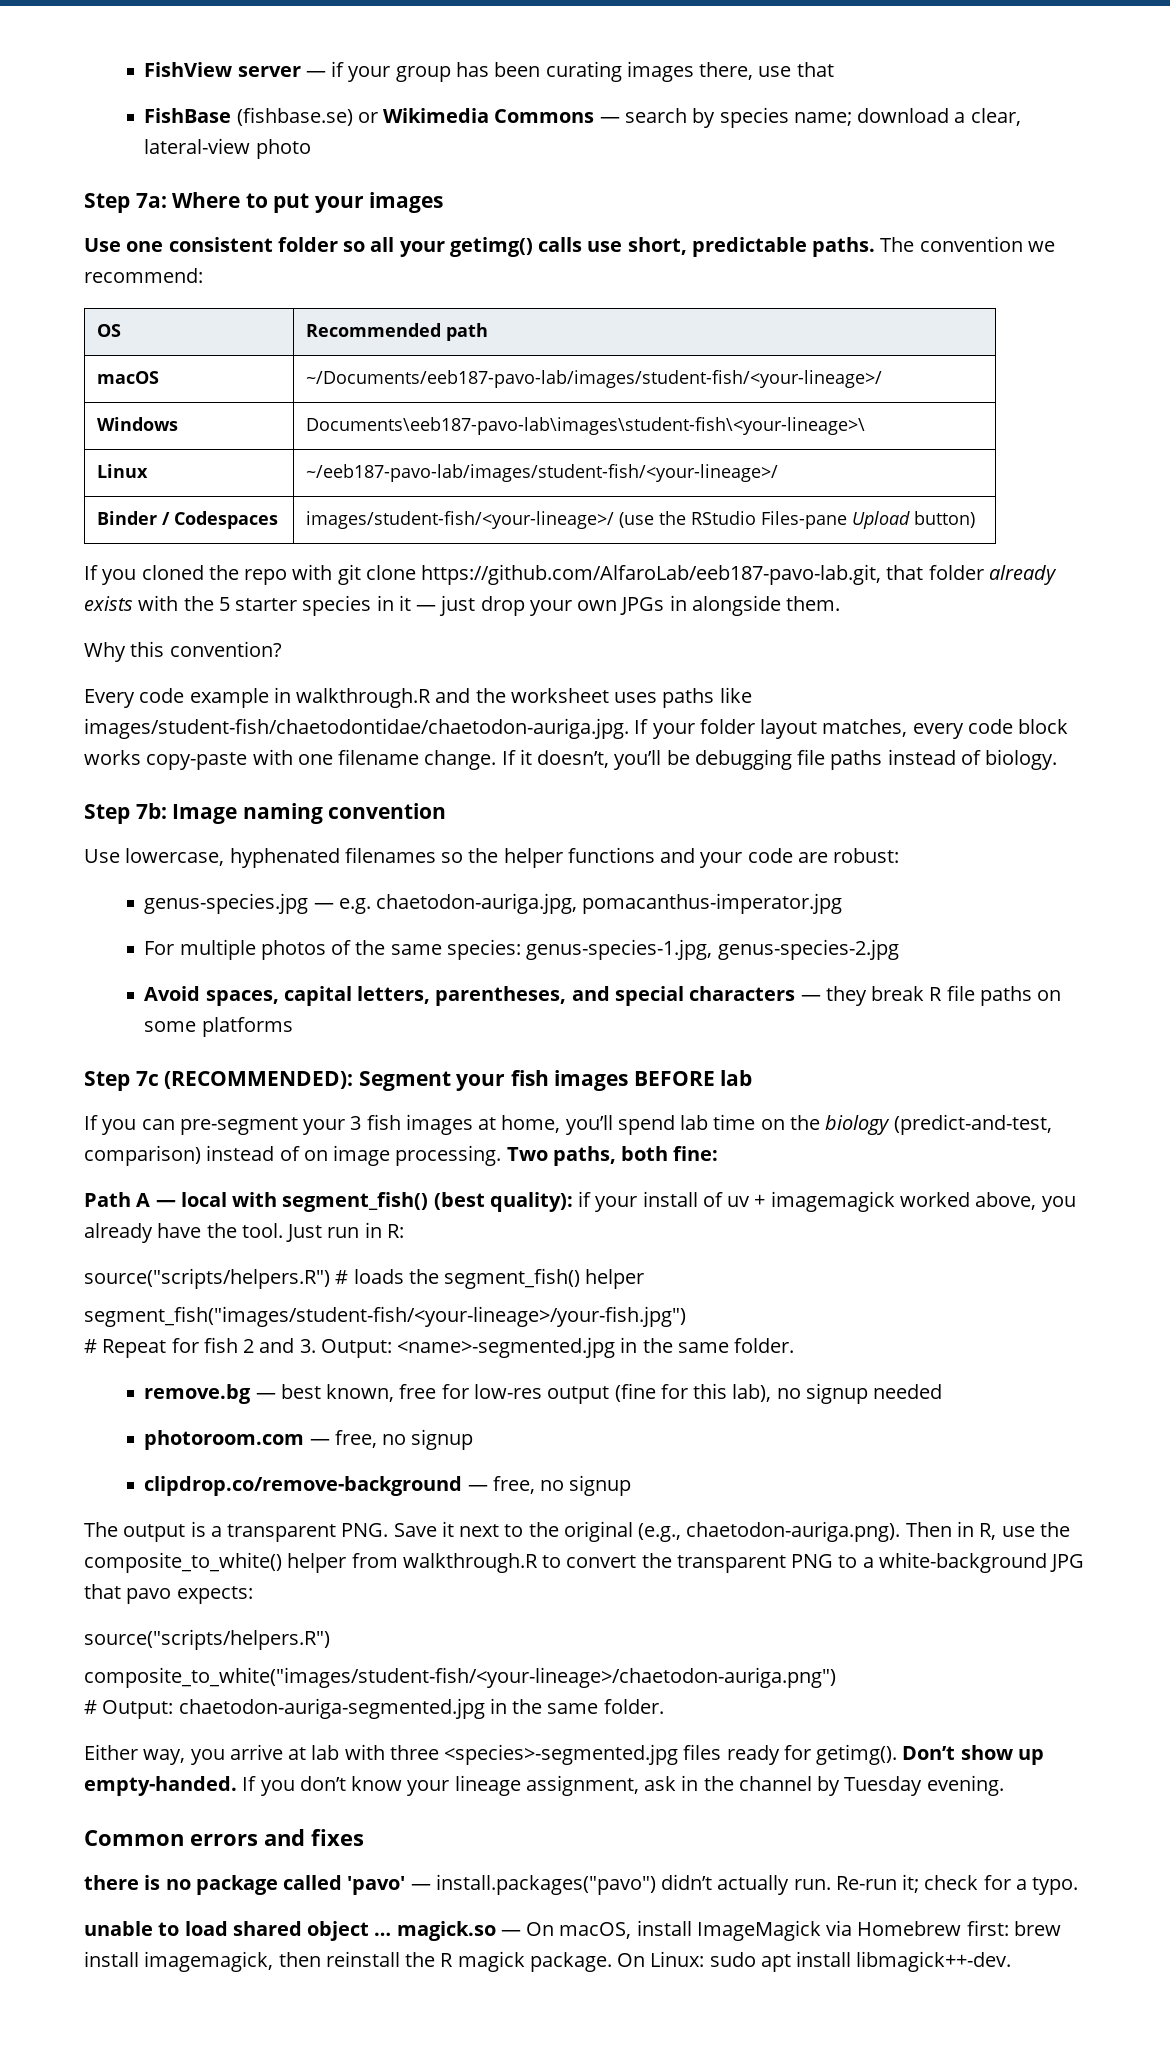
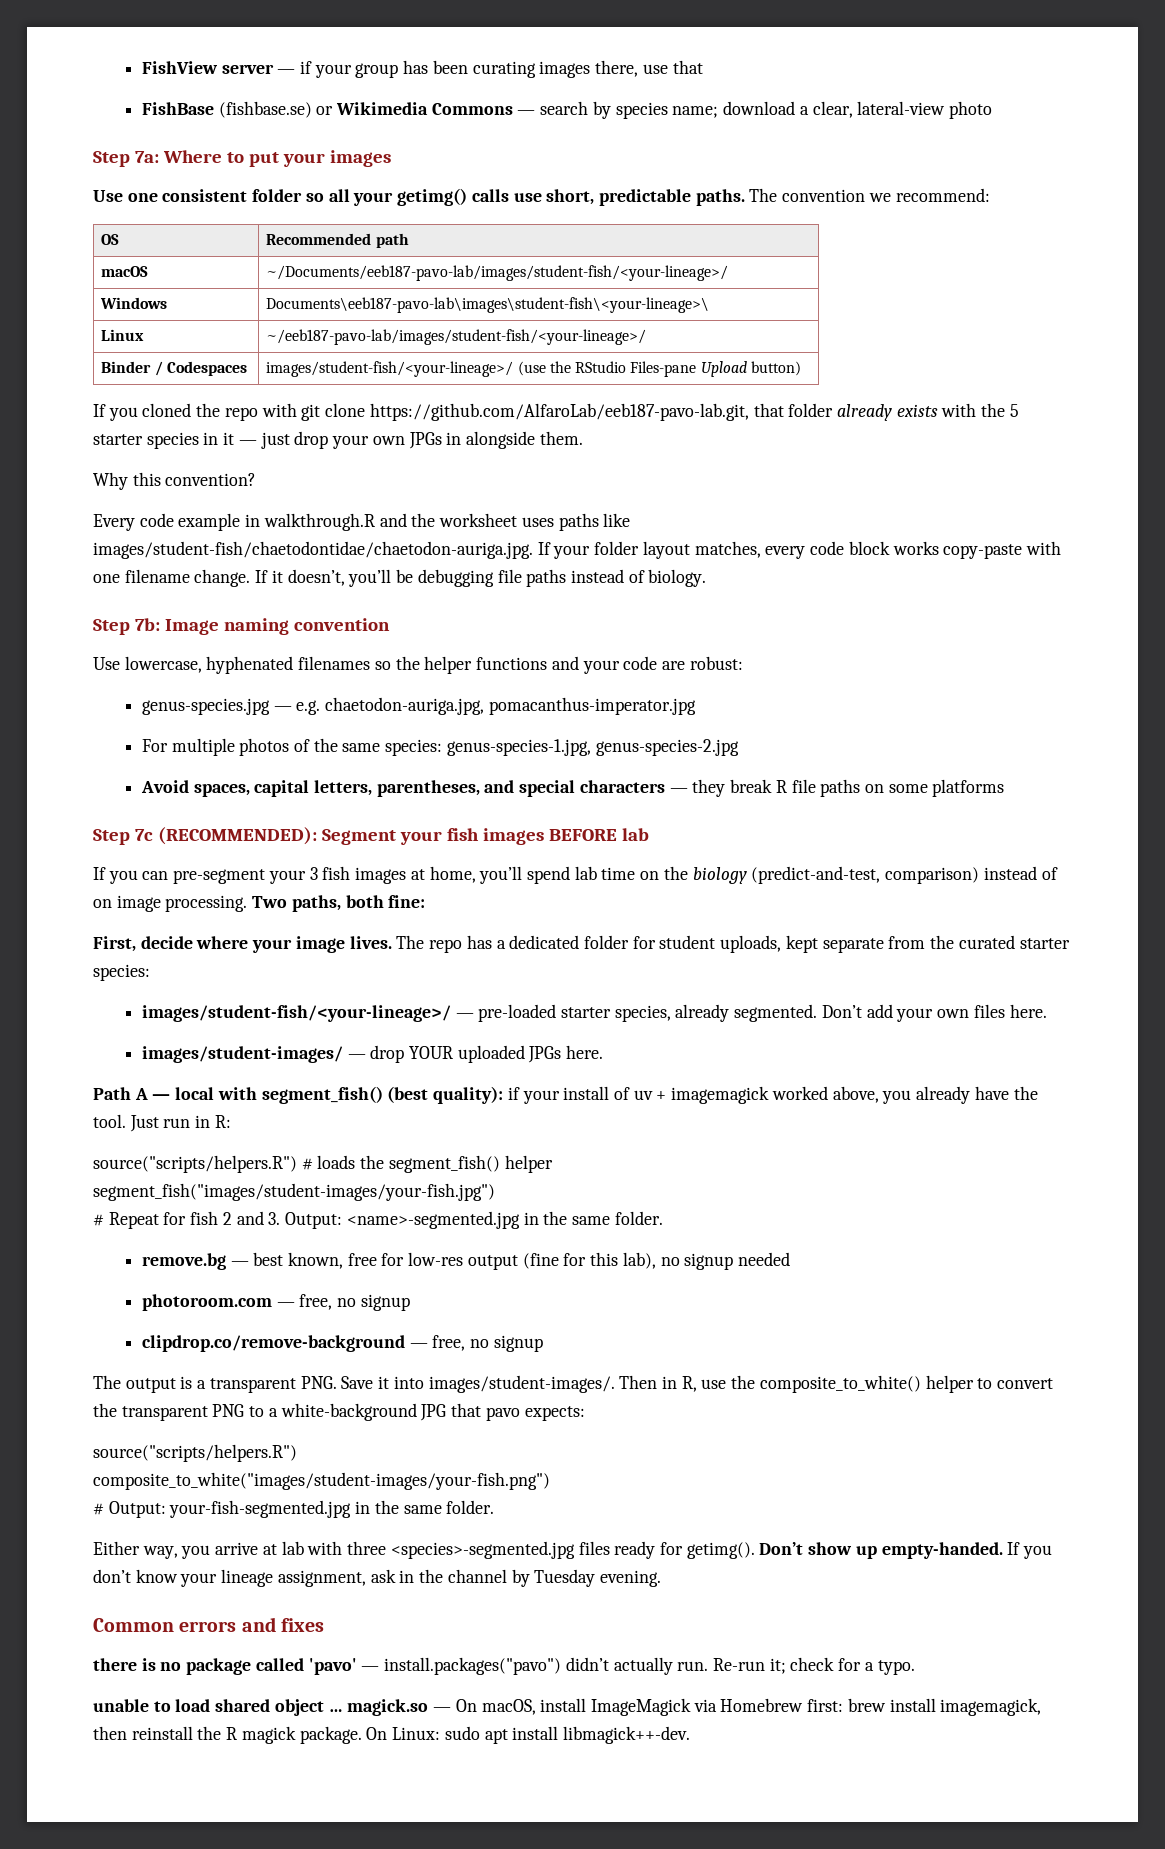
(719, 1153) none -> [93,935,1070,953] [93,964,150,981] [141,1004,1047,1022] [141,1045,604,1063] // First, decide where your image lives. The repo has a dedicated folder for student uploads, kept separate from the curated starter species: // images/student-fish/<your-lineage>/ — pre-loaded starter species, already segmented. Don’t add your own files here. // images/student-images/ — drop YOUR uploaded JPGs here.
[84,1306,686,1327] segment_fish("images/student-fish/<your-lineage>/your-fish.jpg") -> [93,1183,495,1201] segment_fish("images/student-images/your-fish.jpg")
[459,1521,901,1542] next to the original (e.g., chaetodon-auriga.png). -> [393,1375,615,1393] into images/student-images/.
[351,1553,538,1573] from walkthrough.R -> (974, 1384) none
[84,1667,836,1688] composite_to_white("images/student-fish/<your-lineage>/chaetodon-auriga.png") -> [93,1472,550,1490] composite_to_white("images/student-images/your-fish.png")
[178,1698,485,1719] chaetodon-auriga-segmented.jpg -> [169,1500,352,1518] your-fish-segmented.jpg

